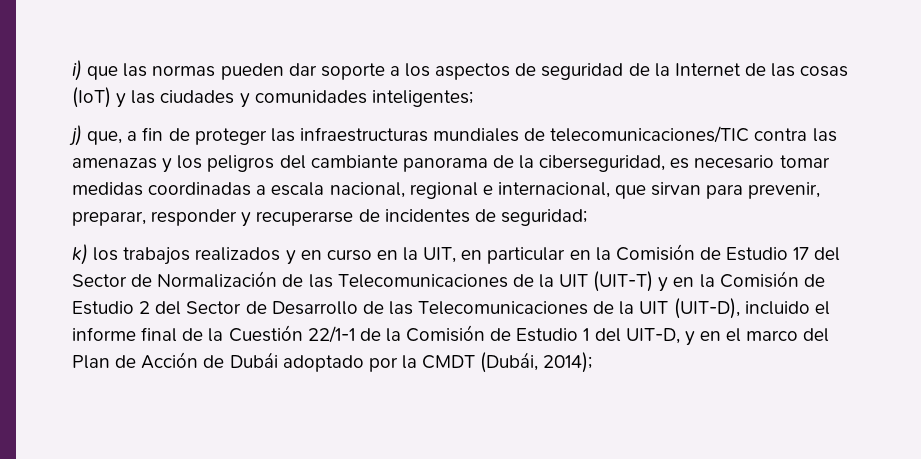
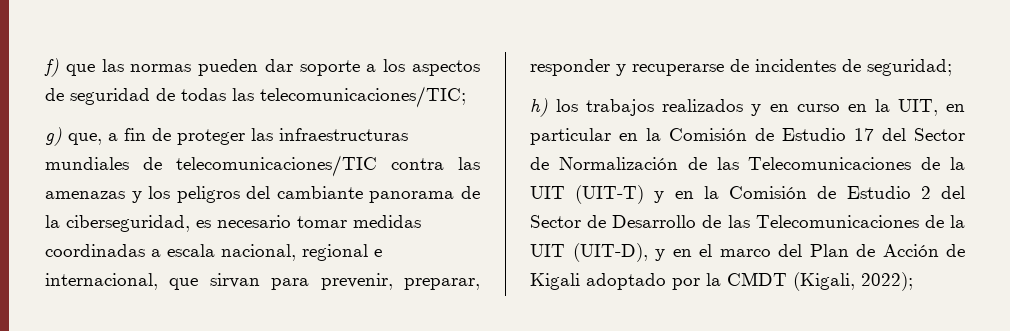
[72,60,82,81] i) -> [44,58,59,77] f)
[654,63,849,77] [72,87,473,108] [69,125,82,146] la Internet de las cosas (IoT) y las ciudades y comunidades inteligentes; // j) -> [181,86,466,108] [45,127,62,146] todas las telecomunicaciones/TIC; // g)
[72,244,88,265] k) -> [530,98,548,117] h)
[744,301,830,315] [72,325,680,344] incluido el informe final de la Cuestión 22/1-1 de la Comisión de Estudio 1 del UIT-D, -> (648, 252) none
[229,352,278,368] Dubái -> [530,273,580,290] Kigali
[480,352,593,373] (Dubái, 2014); -> [793,272,913,291] (Kigali, 2022);

